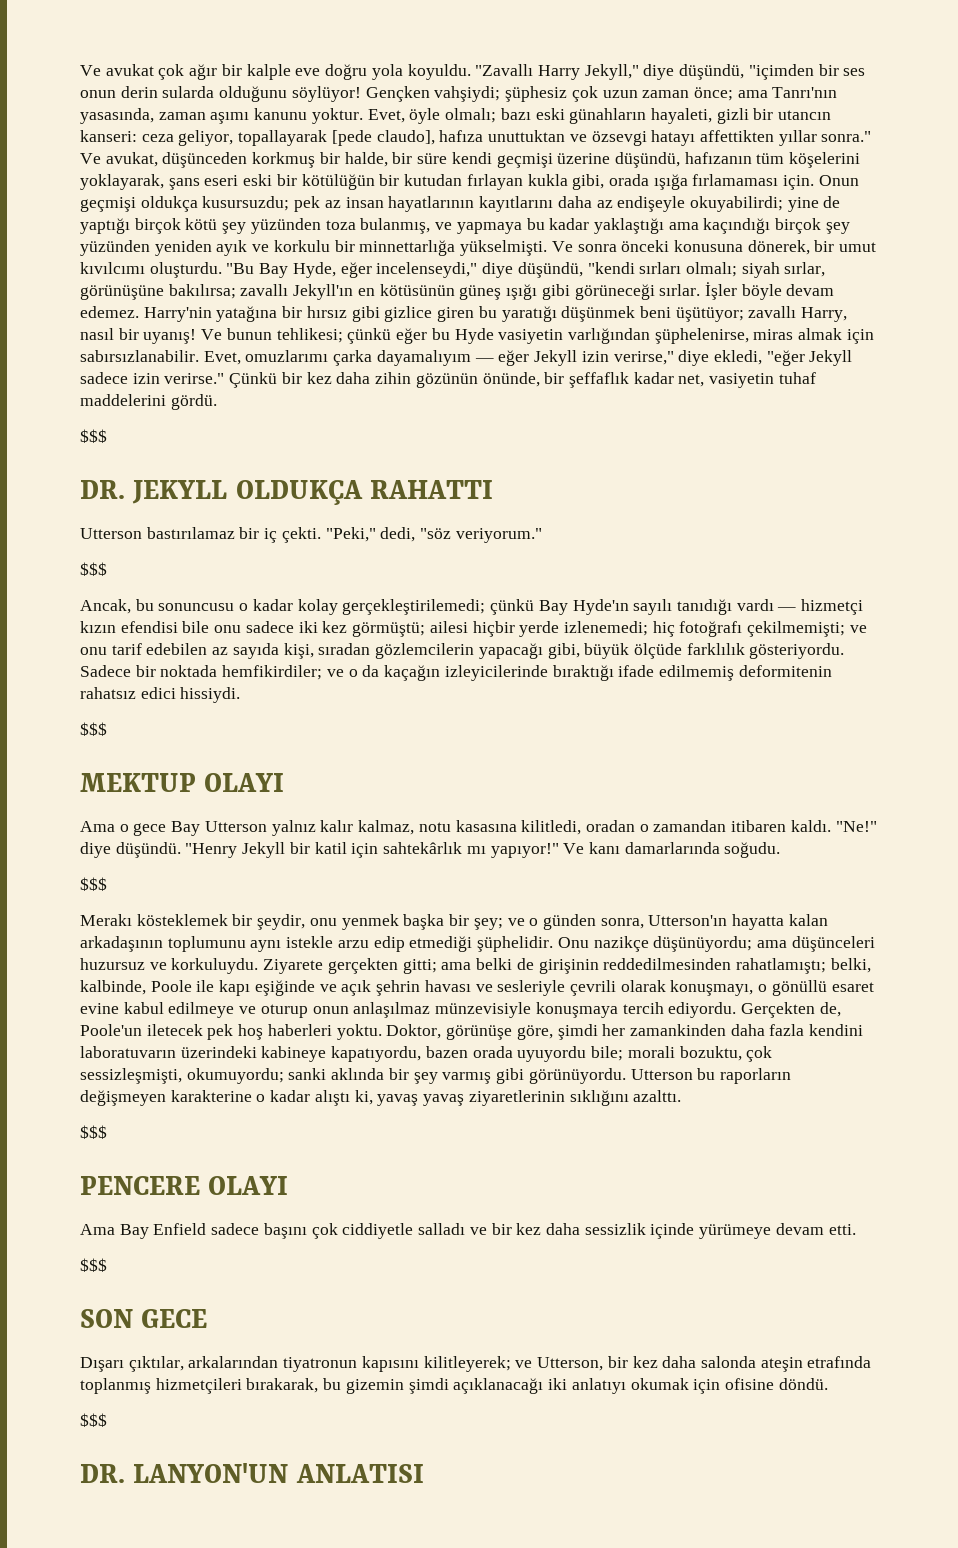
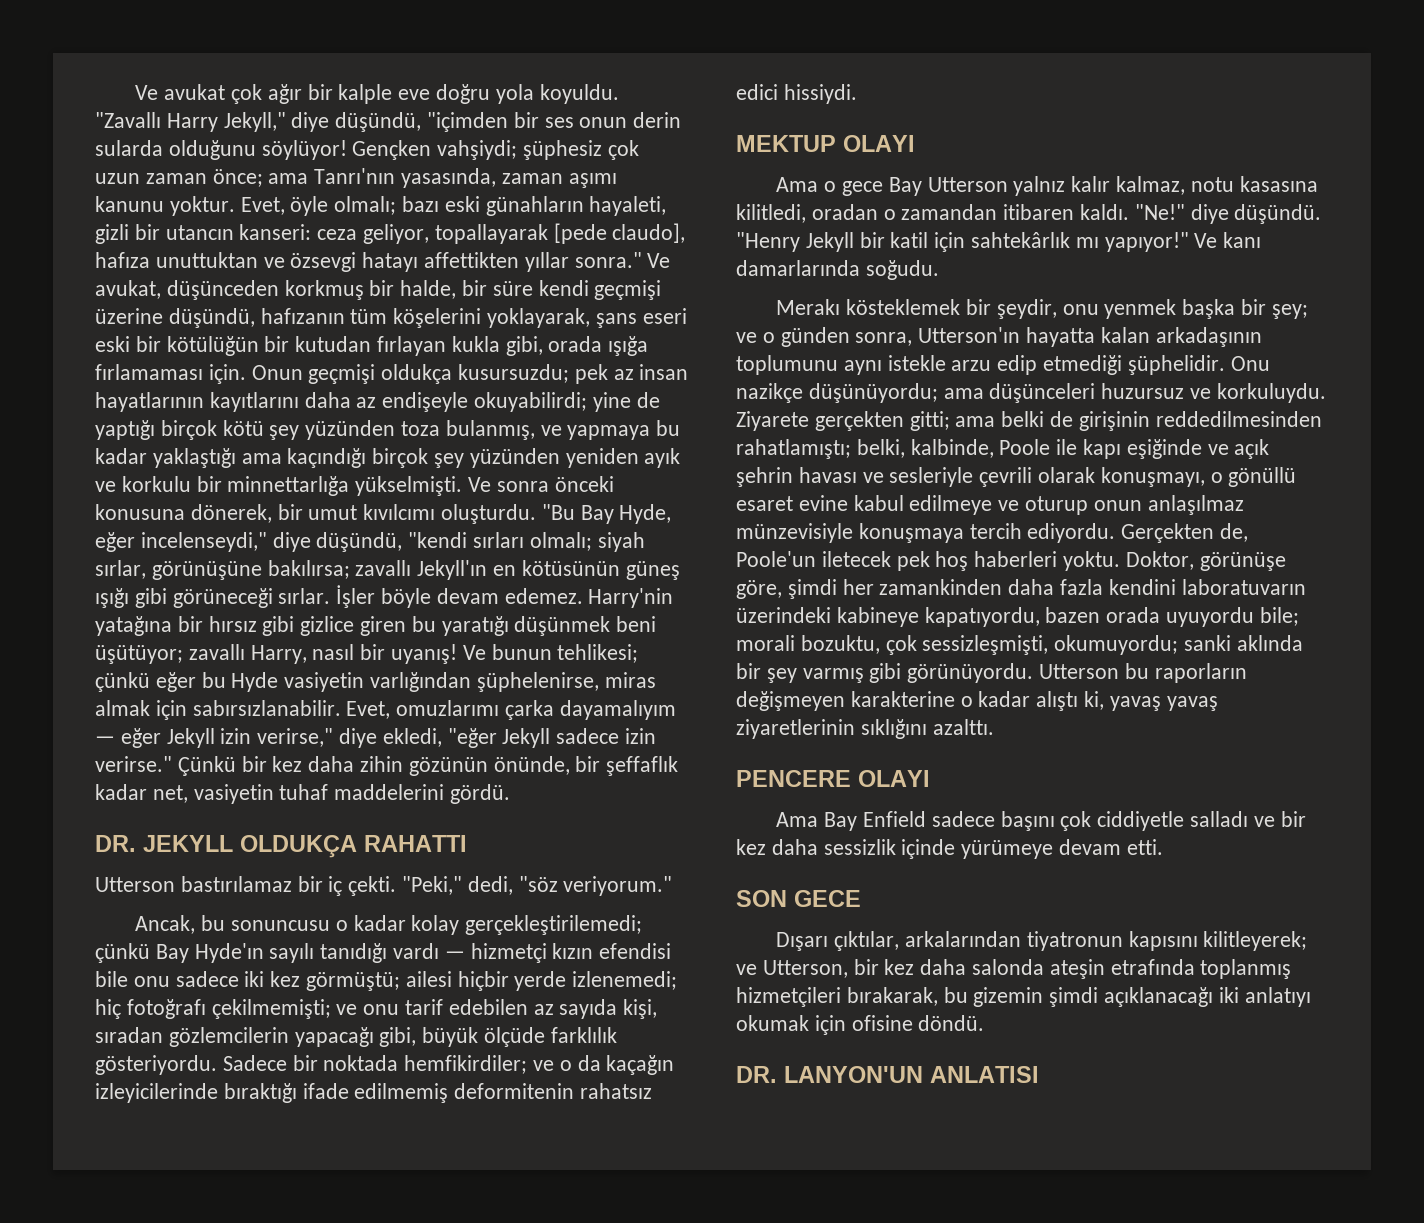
[80,429,107,443] // $$$ -> (511, 794) none
[80,562,107,576] // $$$ -> (673, 886) none
[80,722,107,736] // $$$ -> (857, 94) none
[80,877,107,891] // $$$ -> (939, 270) none
[80,1125,107,1139] // $$$ -> (994, 727) none
[80,1258,107,1272] // $$$ -> (1163, 847) none
[80,1413,107,1427] // $$$ -> (985, 1023) none

